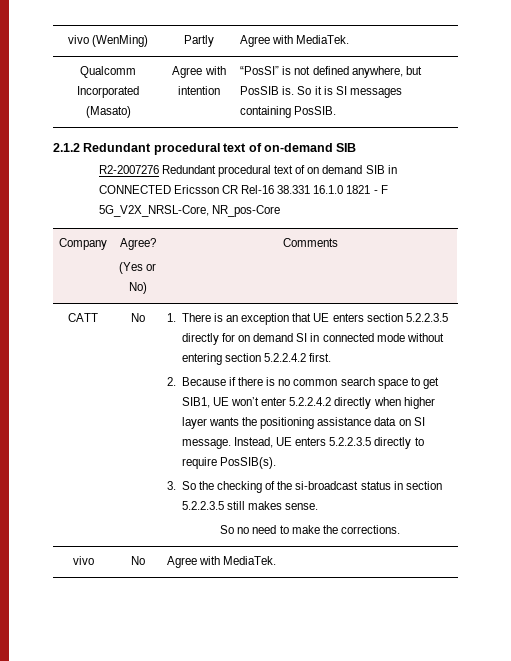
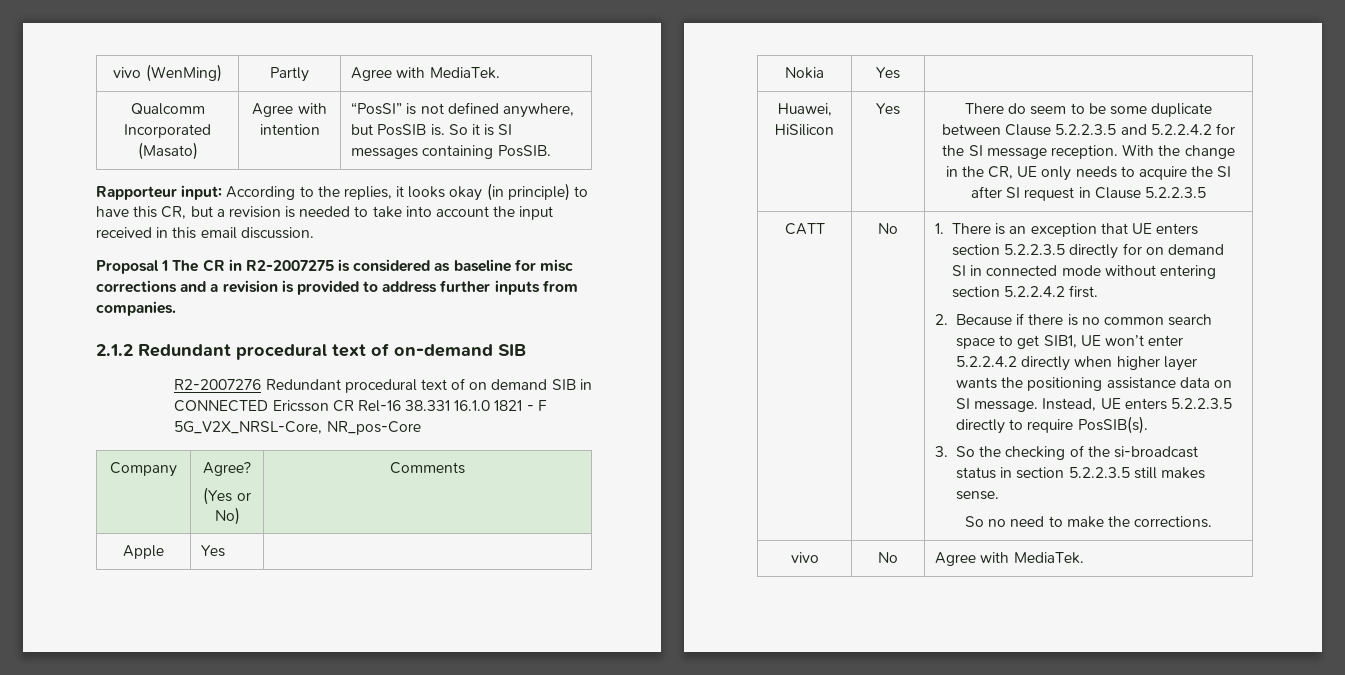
(337, 110) none -> [96,183,589,201] [96,206,554,220] [96,227,314,239] [96,259,574,274] [96,280,578,295] [96,301,176,316] // Rapporteur input: According to the replies, it looks okay (in principle) to have this CR, but a revision is needed to take into account the input received in this email discussion. // Proposal 1 The CR in R2-2007275 is considered as baseline for misc corrections and a revision is provided to address further inputs from companies.
(338, 242) none -> [123,545,164,559] [201,545,226,557] [785,67,824,79] [876,67,900,79] [777,103,832,116] [775,124,834,136] [876,103,900,115] [964,103,1213,117] [942,123,1235,136] [942,144,1235,159] [945,166,1232,181] [971,186,1206,201] // Apple | Yes | // Nokia | Yes | // Huawei, HiSilicon | Yes | There do seem to be some duplicate between Clause 5.2.2.3.5 and 5.2.2.4.2 for the SI message reception. With the change in the CR, UE only needs to acquire the SI after SI request in Clause 5.2.2.3.5

